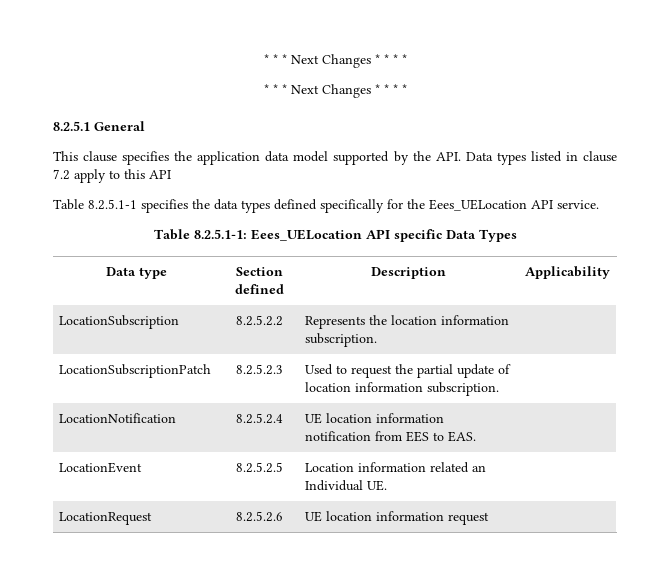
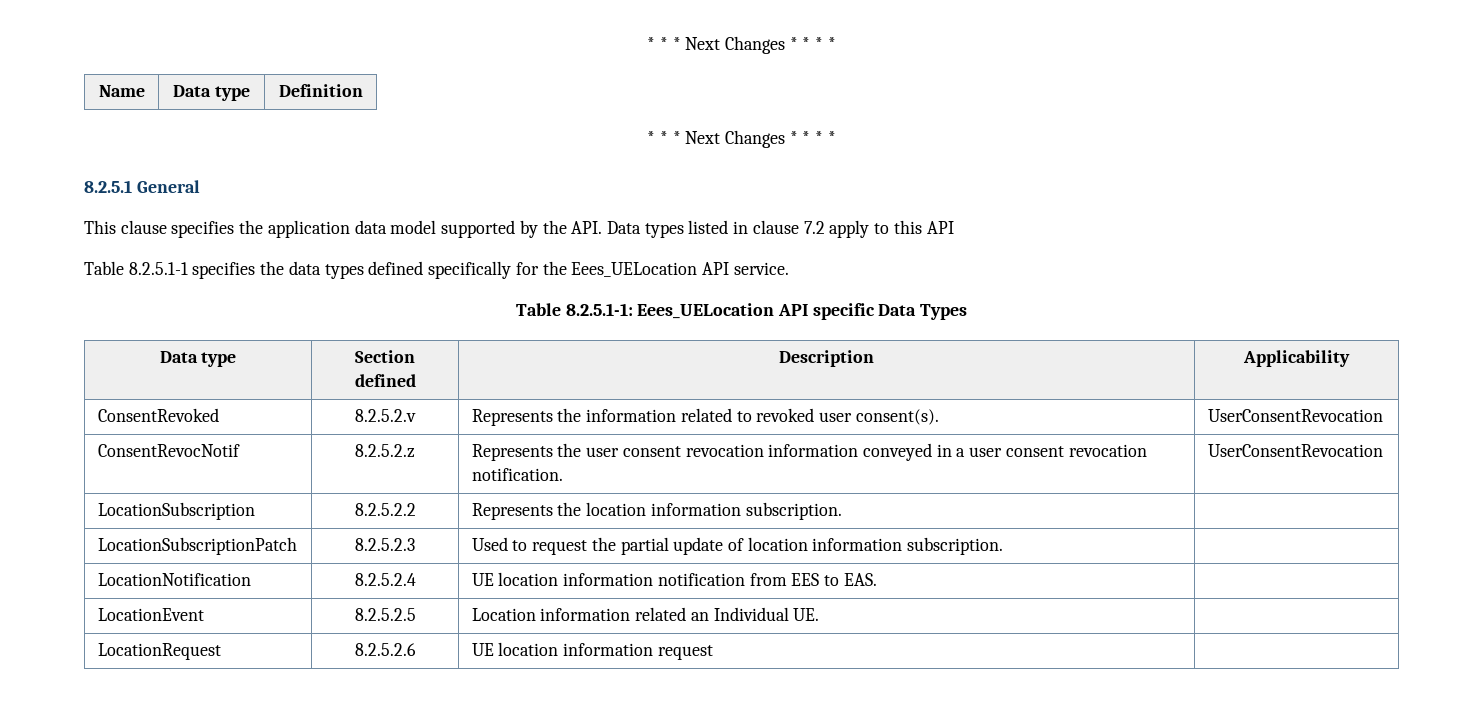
[263,54,407,68] * * * Next Changes * * * * -> [647,36,836,54] [98,85,145,97] [173,85,250,101] [278,84,363,97] * * * Next Changes * * * * // Name | Data type | Definition
(610, 272) none -> [97,408,219,422] [355,409,416,422] [471,408,939,426] [1207,409,1383,422] [97,444,240,457] [355,444,415,458] [471,443,1147,461] [471,468,563,481] [1207,444,1383,457] // ConsentRevoked | 8.2.5.2.v | Represents the information related to revoked user consent(s). | UserConsentRevocation // ConsentRevocNotif | 8.2.5.2.z | Represents the user consent revocation information conveyed in a user consent revocation notification. | UserConsentRevocation

